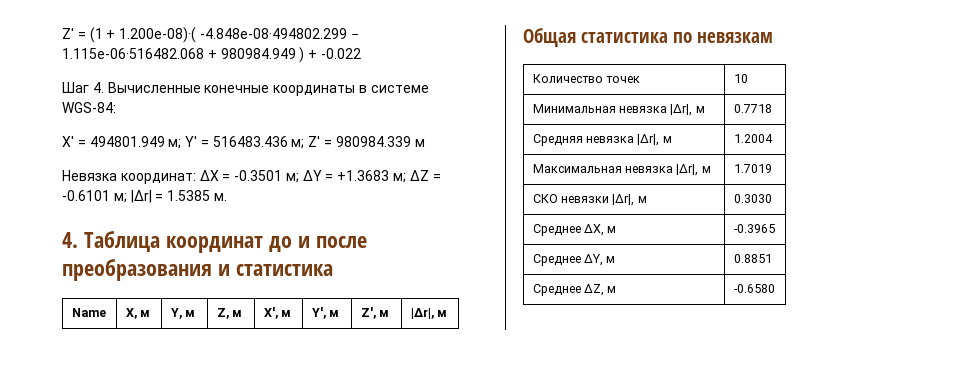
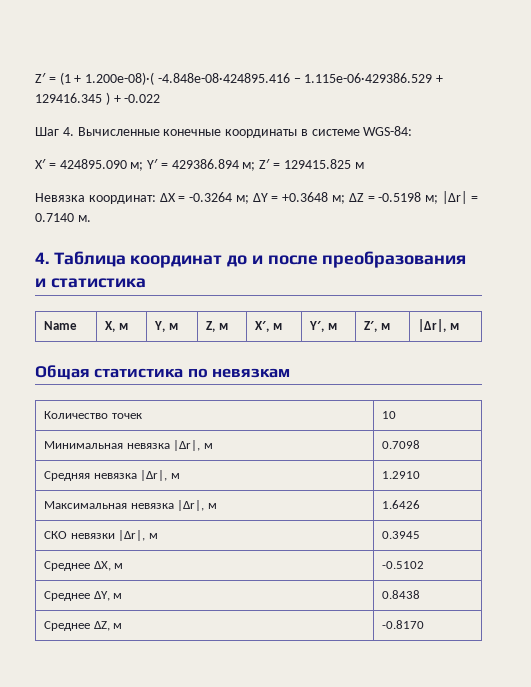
[199,28,359,39] [62,48,296,59] -4.848e-08·494802.299 − 1.115e-06·516482.068 + 980984.949 -> [157,73,444,83] [35,93,102,103] -4.848e-08·424895.416 − 1.115e-06·429386.529 + 129416.345
[89,136,165,147] 494801.949 -> [59,159,127,169] 424895.090
[212,136,288,147] 516483.436 -> [171,159,239,169] 429386.894
[335,136,411,147] 980984.339 -> [283,159,351,169] 129415.825
[234,170,283,181] -0.3501 -> [189,192,233,202] -0.3264
[337,170,390,181] +1.3683 -> [282,192,329,202] +0.3648
[62,190,110,201] -0.6101 -> [378,192,422,202] -0.5198
[167,190,211,201] 1.5385 -> [35,213,74,222] 0.7140
[733,104,772,113] 0.7718 -> [382,440,421,449] 0.7098
[733,134,773,143] 1.2004 -> [382,471,421,479] 1.2910
[733,164,772,173] 1.7019 -> [382,500,421,509] 1.6426
[733,194,772,203] 0.3030 -> [382,531,421,539] 0.3945
[733,224,775,233] -0.3965 -> [382,561,425,569] -0.5102
[733,254,772,263] 0.8851 -> [382,590,421,599] 0.8438
[733,284,775,293] -0.6580 -> [382,620,425,629] -0.8170

